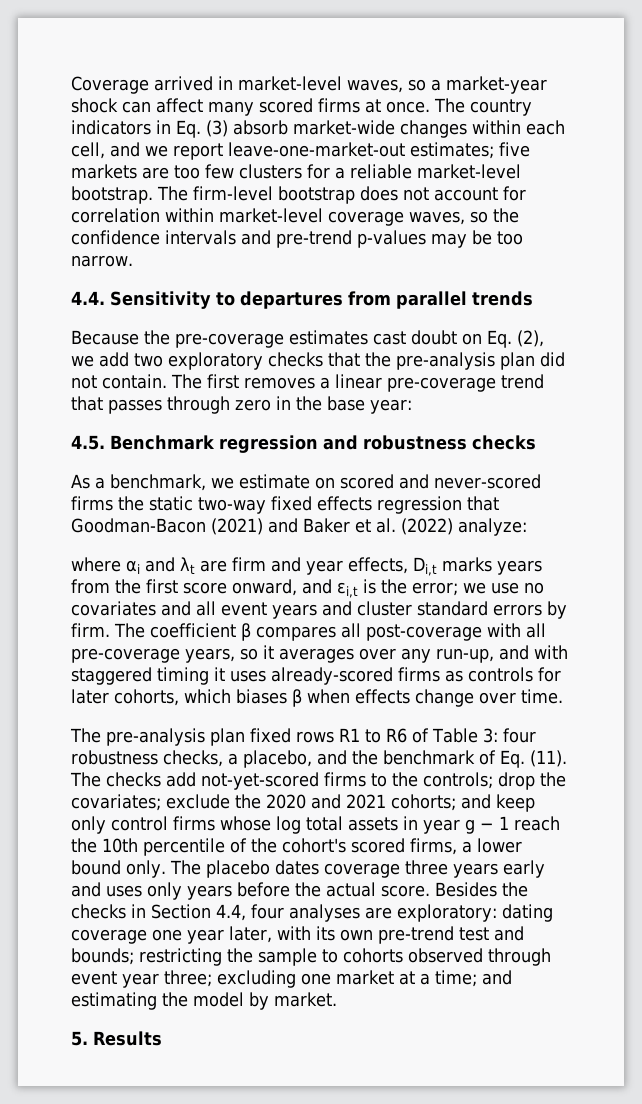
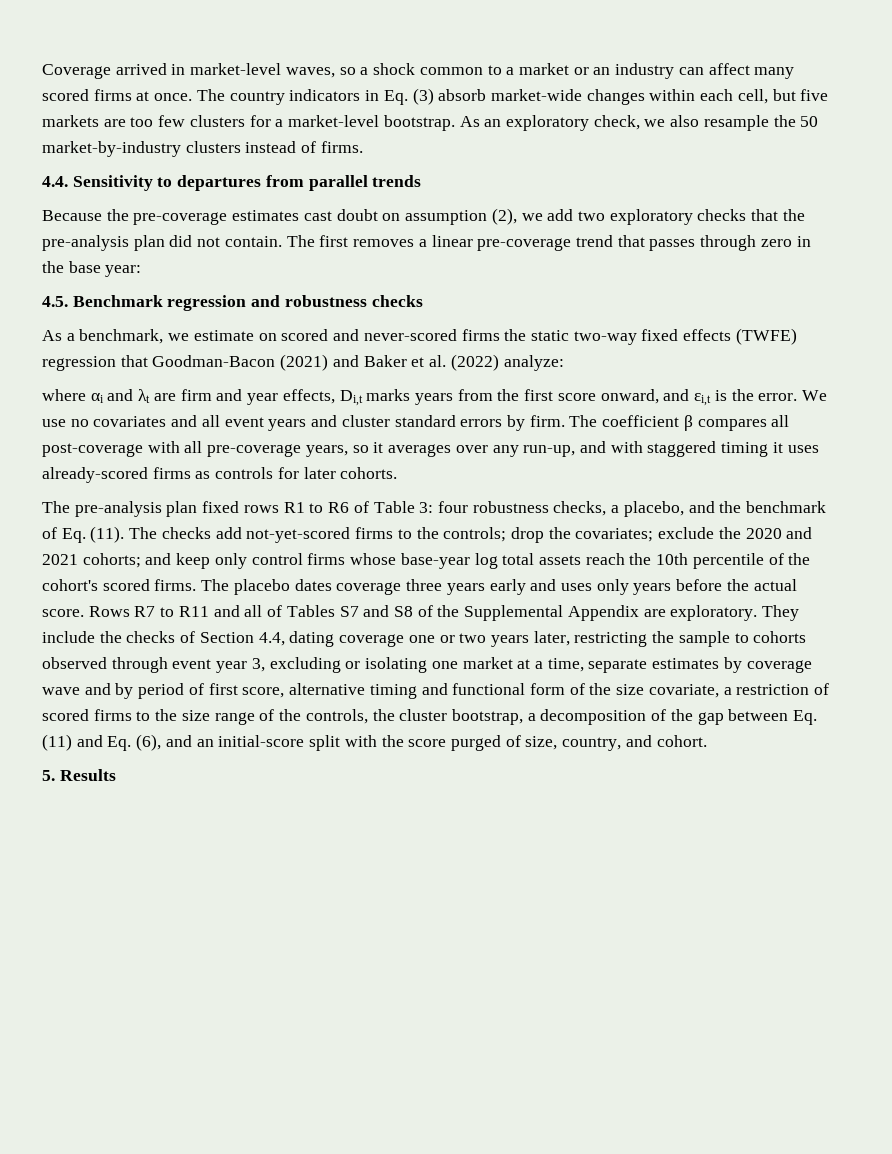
[446,76,547,94] [71,98,118,113] market-year shock -> [373,63,675,79] shock common to a market or an industry
[110,142,494,160] and we report leave-one-market-out estimates; -> [772,89,796,101] but
[350,164,412,179] reliable -> (284, 123) none
[157,186,526,204] [71,208,519,226] [71,230,523,248] [71,255,133,267] The firm-level bootstrap does not account for correlation within market-level coverage waves, so the confidence intervals and pre-trend p-values may be too narrow. -> [459,115,819,131] [42,141,363,157] As an exploratory check, we also resample the 50 market-by-industry clusters instead of firms.
[487,330,512,348] Eq. -> [405,210,488,225] assumption
(372, 503) none -> [735,328,797,345] (TWFE)
[412,582,486,596] error; we -> [758,390,827,401] error. We
[114,689,563,707] cohorts, which biases β when effects change over time. -> [340,467,398,479] cohorts.
(271, 823) none -> [400,553,470,569] base-year
[403,816,509,834] in year g − 1 -> (581, 560) none
[410,838,522,855] [71,860,166,878] firms, a lower bound only. -> [154,579,197,591] firms.
[435,882,497,897] Besides -> [88,605,800,621] [42,631,95,643] Rows R7 to R11 and all of Tables S7 and S8 of the Supplemental Appendix are exploratory. They include
[131,904,146,918] in -> [180,631,196,643] of
[251,904,553,922] [71,926,524,944] [71,948,134,965] four analyses are exploratory: dating coverage one year later, with its own pre-trend test and bounds; -> [289,631,570,647] dating coverage one or two years later,
[164,970,512,988] [71,992,337,1010] three; excluding one market at a time; and estimating the model by market. -> [251,657,812,673] [42,683,830,699] [42,709,818,725] [42,734,707,751] 3, excluding or isolating one market at a time, separate estimates by coverage wave and by period of first score, alternative timing and functional form of the size covariate, a restriction of scored firms to the size range of the controls, the cluster bootstrap, a decomposition of the gap between Eq. (11) and Eq. (6), and an initial-score split with the score purged of size, country, and cohort.

